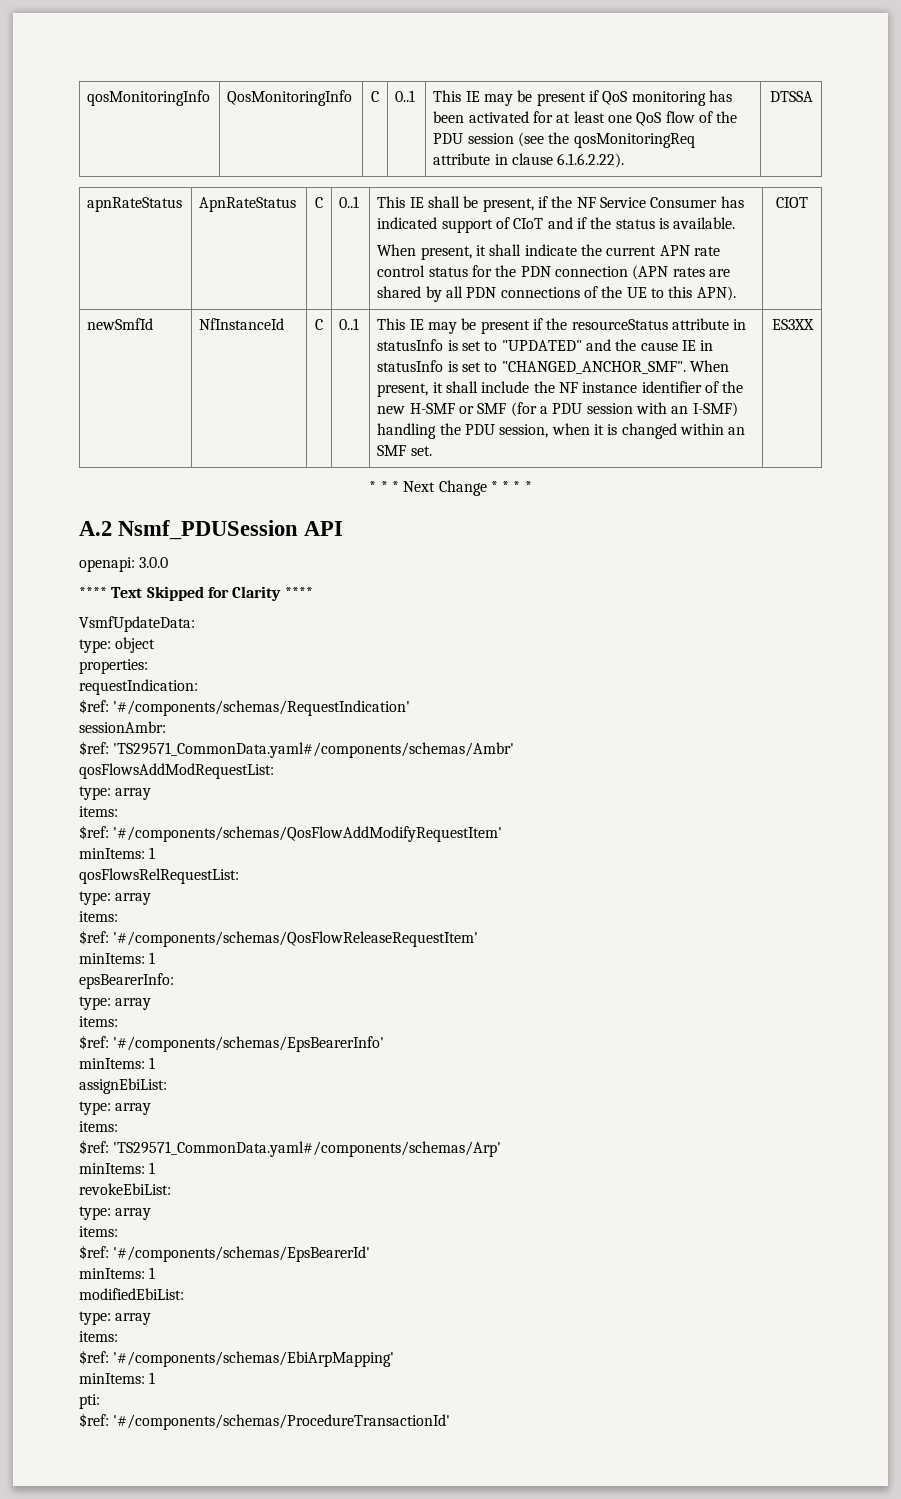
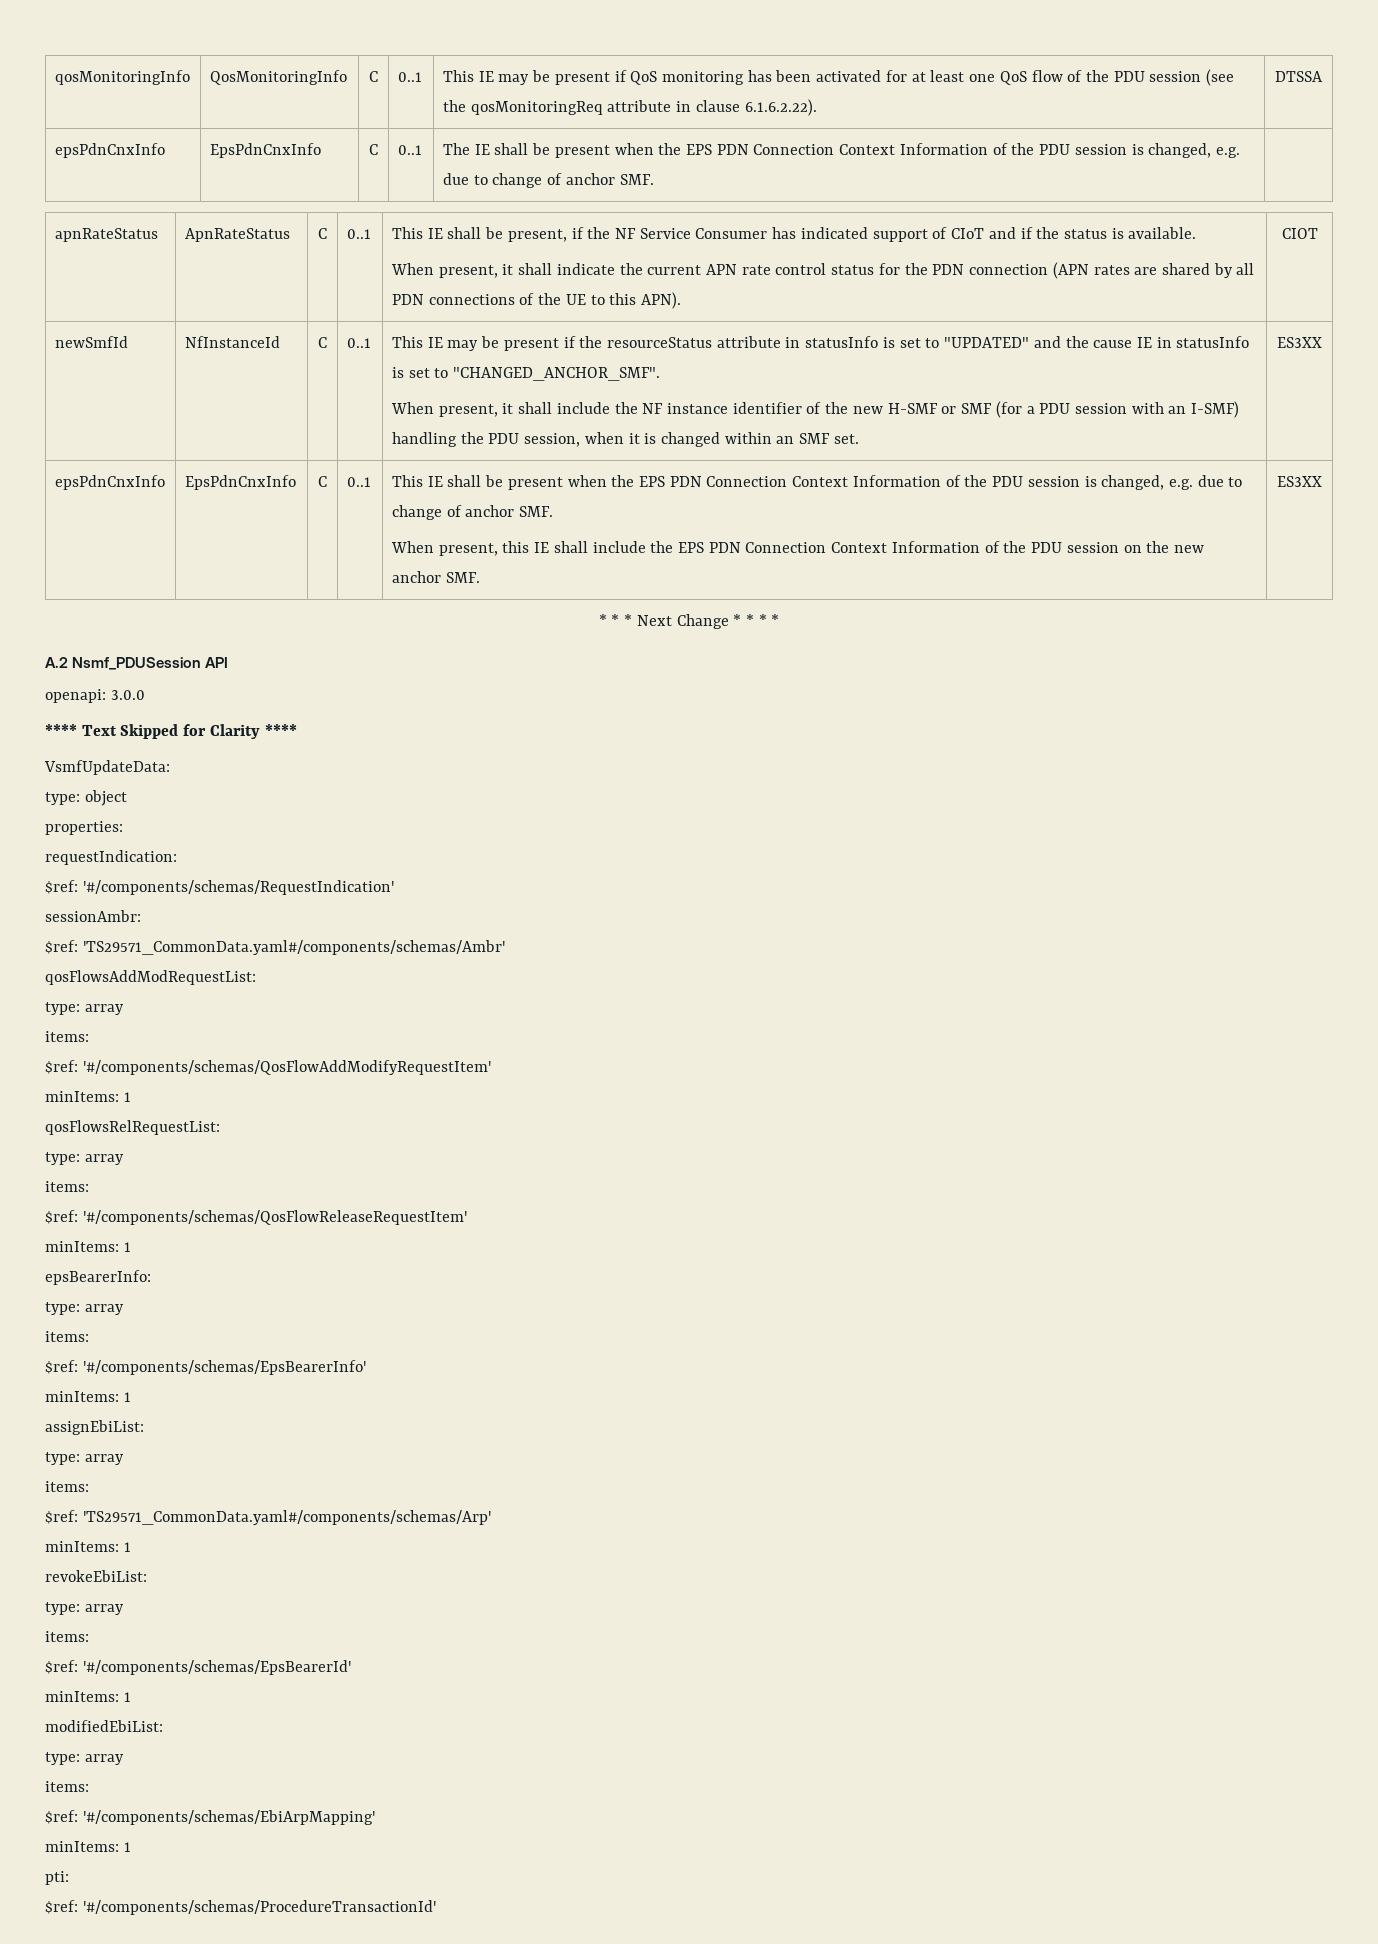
(813, 96) none -> [54,143,165,158] [209,143,321,158] [369,144,378,155] [397,145,422,155] [442,143,1240,158] [442,173,654,188] // epsPdnCnxInfo | EpsPdnCnxInfo | C | 0..1 | The IE shall be present when the EPS PDN Connection Context Information of the PDU session is changed, e.g. due to change of anchor SMF. |
(686, 367) none -> (661, 374) //
(814, 324) none -> [54,475,165,490] [184,475,296,490] [318,476,327,487] [346,477,371,487] [391,475,1243,490] [391,505,554,520] [390,541,1204,556] [391,571,480,583] [1277,476,1322,487] // epsPdnCnxInfo | EpsPdnCnxInfo | C | 0..1 | This IE shall be present when the EPS PDN Connection Context Information of the PDU session is changed, e.g. due to change of anchor SMF. // When present, this IE shall include the EPS PDN Connection Context Information of the PDU session on the new anchor SMF. | ES3XX

